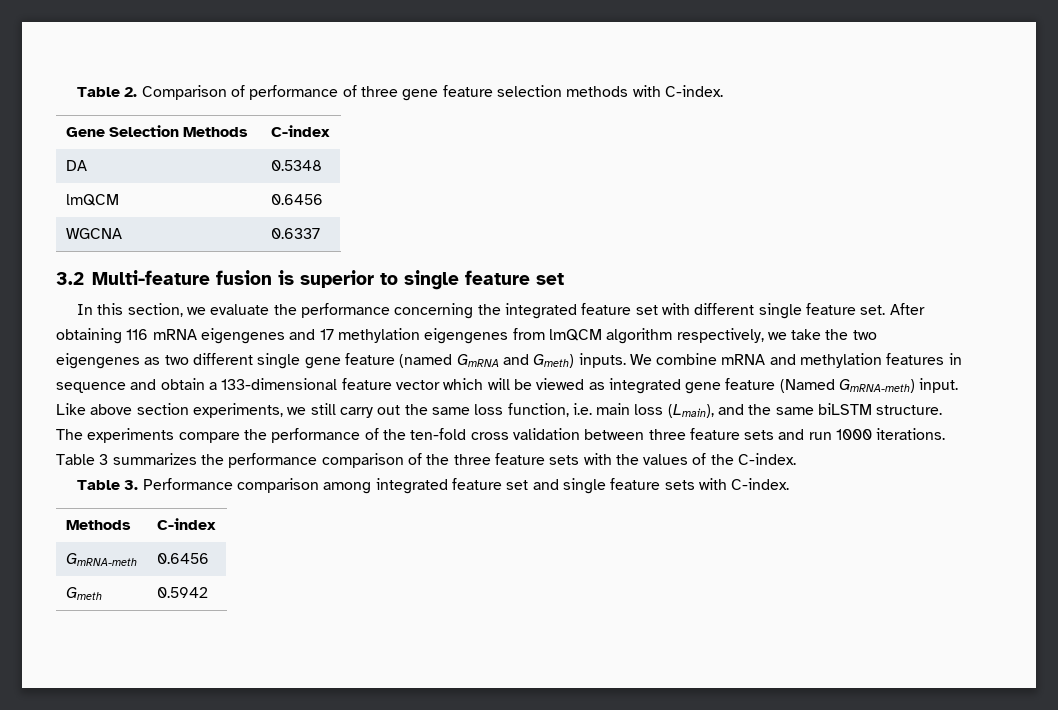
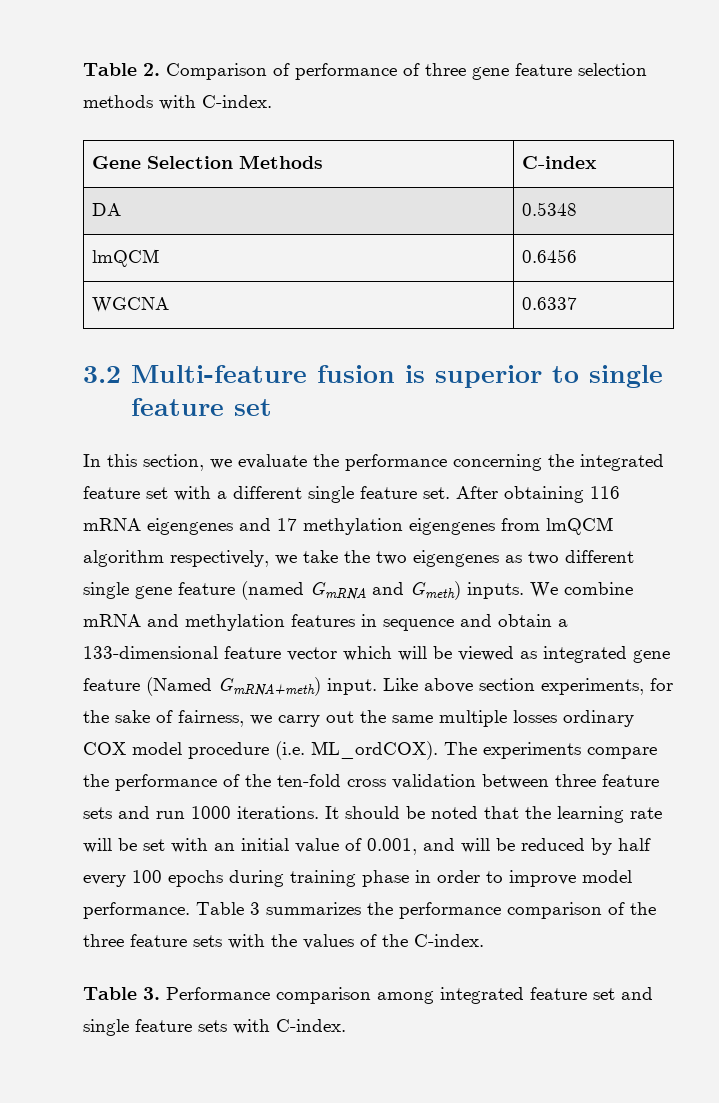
(690, 309) none -> [217,491,227,499] a
[839,379,916,393] GmRNA-meth) -> [218,677,321,696] GmRNA+meth)
[287,403,943,418] we still carry out the same loss function, i.e. main loss (Lmain), and the same biLSTM structure. -> [650,678,673,691] [83,710,634,727] [83,741,438,760] for the sake of fairness, we carry out the same multiple losses ordinary COX model procedure (i.e. ML_ordCOX).
(946, 434) none -> [325,806,662,823] [83,838,651,855] [83,870,632,887] [83,902,190,919] It should be noted that the learning rate will be set with an initial value of 0.001, and will be reduced by half every 100 epochs during training phase in order to improve model performance.
[65,520,131,530] [156,518,216,530] [65,553,137,566] [156,553,209,564] [65,587,102,600] [156,587,208,598] // Methods | C-index // GmRNA-meth | 0.6456 // Gmeth | 0.5942 -> (346, 1025) none

